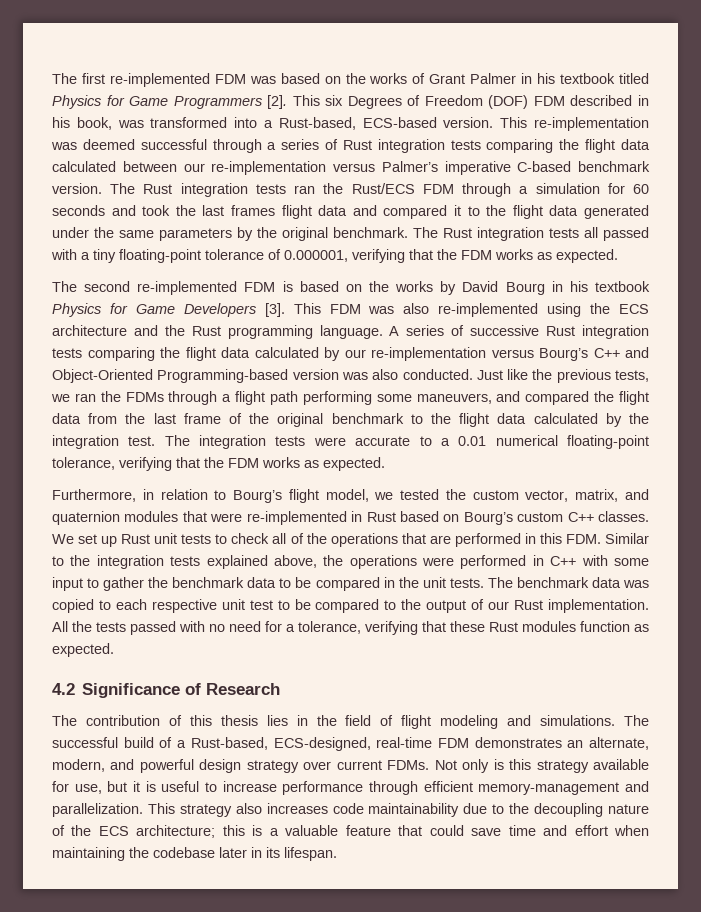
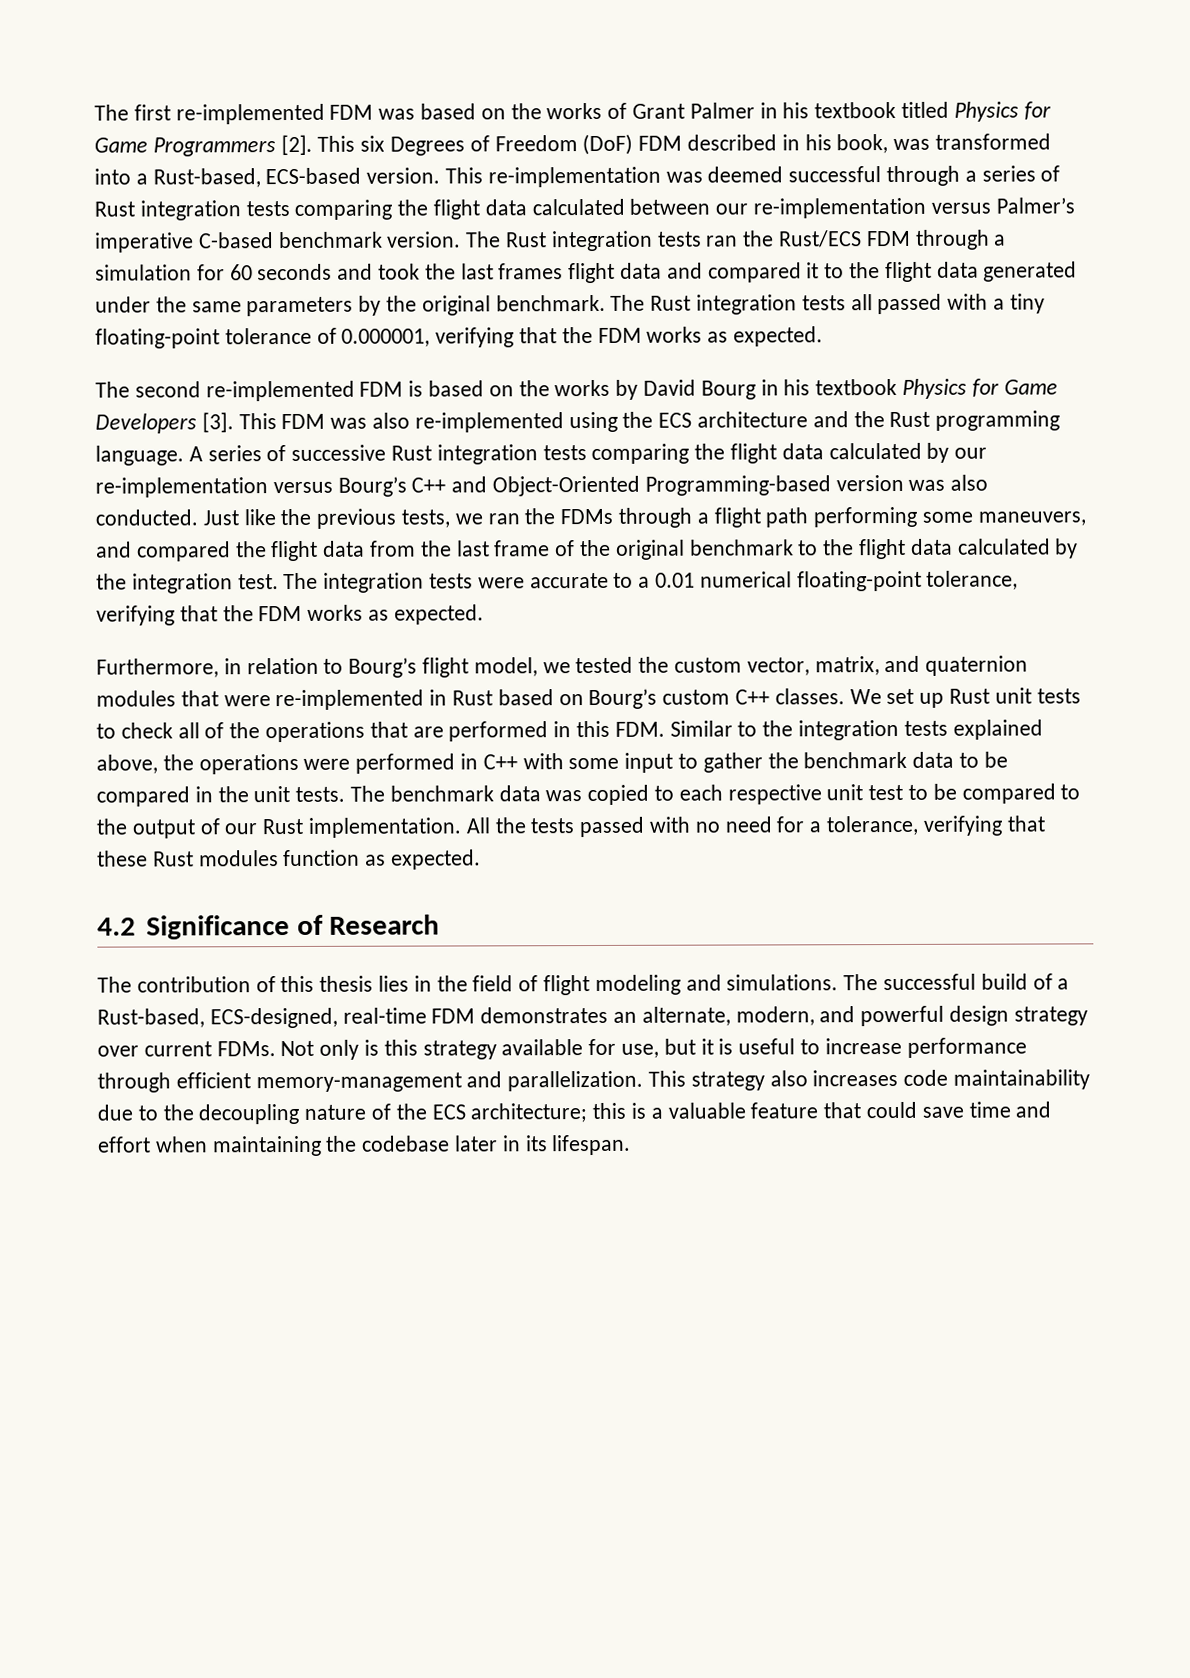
[488,95,529,109] (DOF) -> [582,133,634,156] (DoF)

